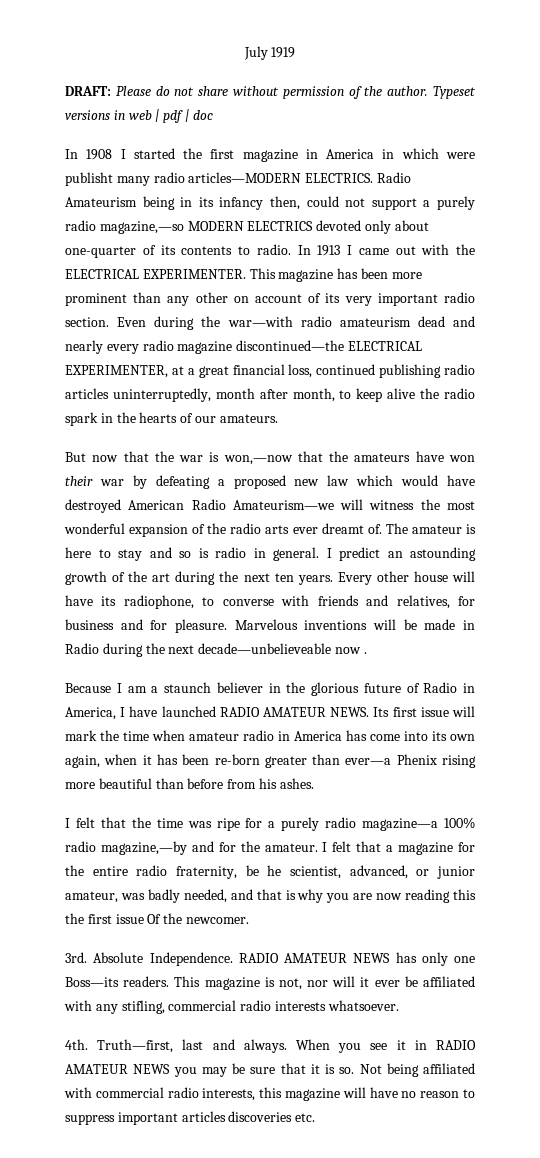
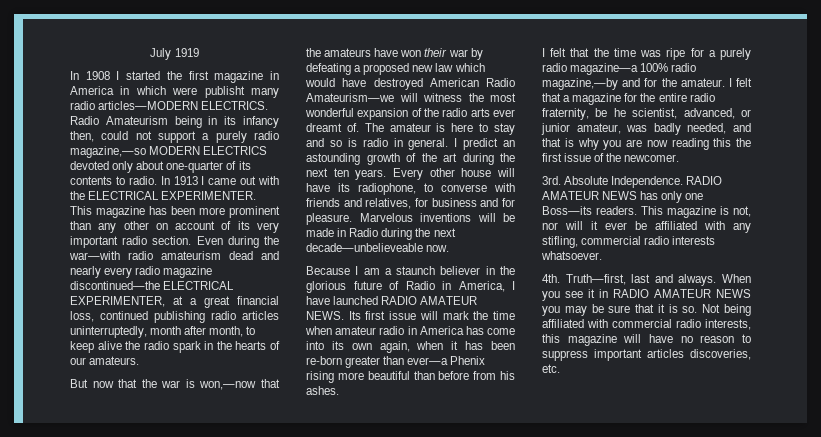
[65,86,477,99] [65,109,213,123] // DRAFT: Please do not share without permission of the author. Typeset versions in web | pdf | doc -> (199, 52) none
[334,647,367,654] now . -> [426,245,450,252] now.
[147,914,162,924] Of -> [594,153,605,162] of
[228,1111,293,1122] discoveries -> [690,349,751,360] discoveries,

